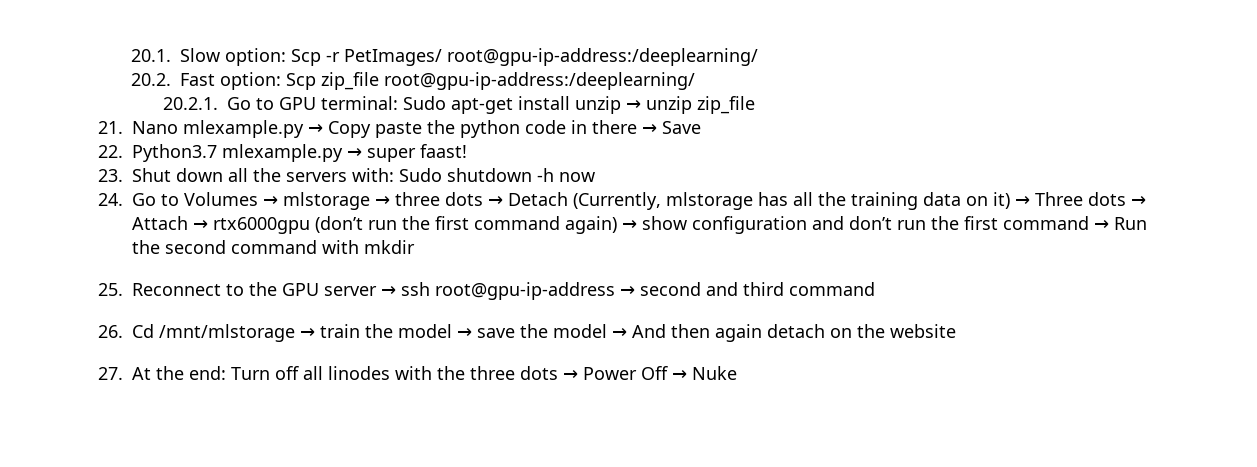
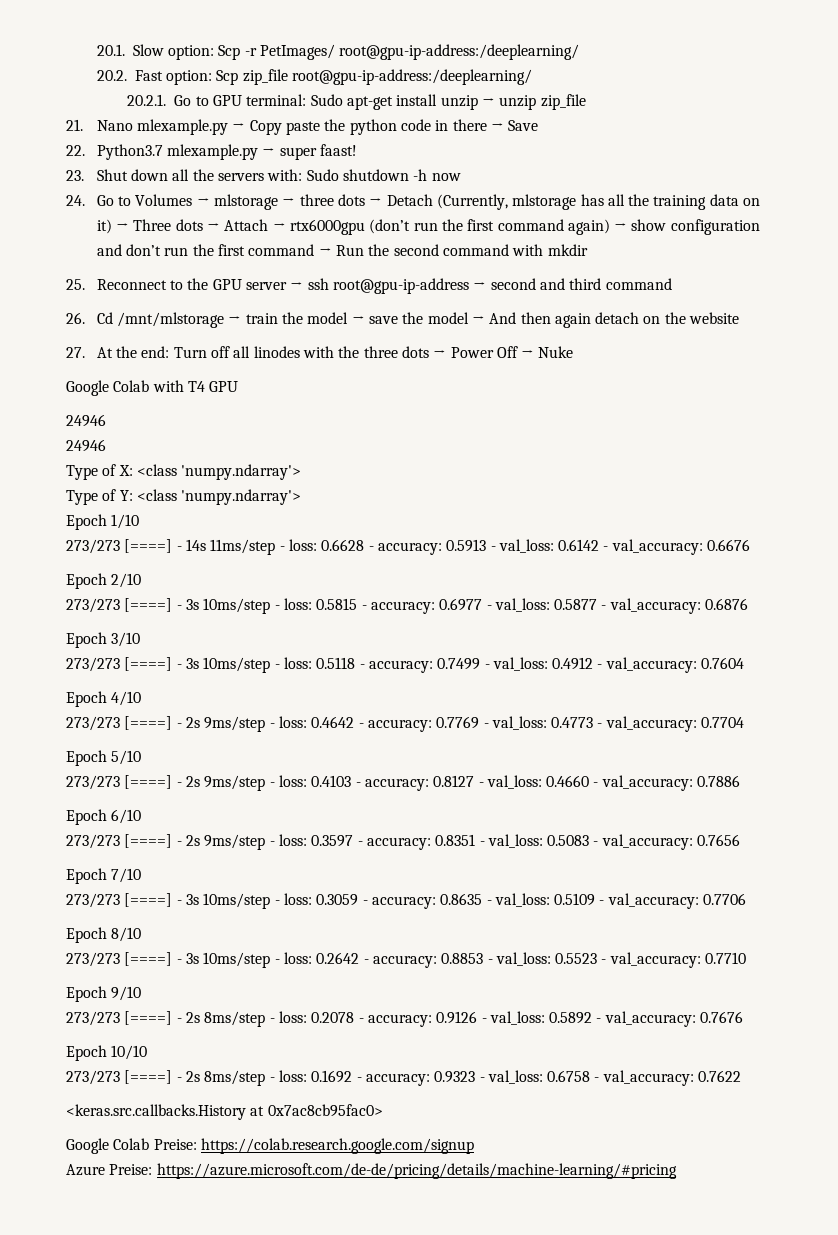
(737, 373) none -> [66,380,239,396] [66,414,106,427] [66,439,106,452] [66,464,302,480] [66,489,302,505] [66,514,140,530] [66,539,751,555] [66,573,142,589] [66,598,749,614] [66,632,141,648] [66,657,745,673] [66,691,142,707] [66,716,745,732] [66,750,142,766] [66,775,741,791] [66,809,142,825] [66,834,741,850] [66,868,142,884] [66,893,747,909] [66,927,142,943] [66,952,747,968] [66,986,142,1002] [66,1011,744,1027] [66,1045,148,1061] [66,1070,742,1086] [66,1104,383,1120] [66,1138,474,1154] [66,1163,677,1179] // Google Colab with T4 GPU // 24946 // 24946 // Type of X: <class 'numpy.ndarray'> // Type of Y: <class 'numpy.ndarray'> // Epoch 1/10 // 273/273 [====] - 14s 11ms/step - loss: 0.6628 - accuracy: 0.5913 - val_loss: 0.6142 - val_accuracy: 0.6676 // Epoch 2/10 // 273/273 [====] - 3s 10ms/step - loss: 0.5815 - accuracy: 0.6977 - val_loss: 0.5877 - val_accuracy: 0.6876 // Epoch 3/10 // 273/273 [====] - 3s 10ms/step - loss: 0.5118 - accuracy: 0.7499 - val_loss: 0.4912 - val_accuracy: 0.7604 // Epoch 4/10 // 273/273 [====] - 2s 9ms/step - loss: 0.4642 - accuracy: 0.7769 - val_loss: 0.4773 - val_accuracy: 0.7704 // Epoch 5/10 // 273/273 [====] - 2s 9ms/step - loss: 0.4103 - accuracy: 0.8127 - val_loss: 0.4660 - val_accuracy: 0.7886 // Epoch 6/10 // 273/273 [====] - 2s 9ms/step - loss: 0.3597 - accuracy: 0.8351 - val_loss: 0.5083 - val_accuracy: 0.7656 // Epoch 7/10 // 273/273 [====] - 3s 10ms/step - loss: 0.3059 - accuracy: 0.8635 - val_loss: 0.5109 - val_accuracy: 0.7706 // Epoch 8/10 // 273/273 [====] - 3s 10ms/step - loss: 0.2642 - accuracy: 0.8853 - val_loss: 0.5523 - val_accuracy: 0.7710 // Epoch 9/10 // 273/273 [====] - 2s 8ms/step - loss: 0.2078 - accuracy: 0.9126 - val_loss: 0.5892 - val_accuracy: 0.7676 // Epoch 10/10 // 273/273 [====] - 2s 8ms/step - loss: 0.1692 - accuracy: 0.9323 - val_loss: 0.6758 - val_accuracy: 0.7622 // <keras.src.callbacks.History at 0x7ac8cb95fac0> // Google Colab Preise: https://colab.research.google.com/signup // Azure Preise: https://azure.microsoft.com/de-de/pricing/details/machine-learning/#pricing

